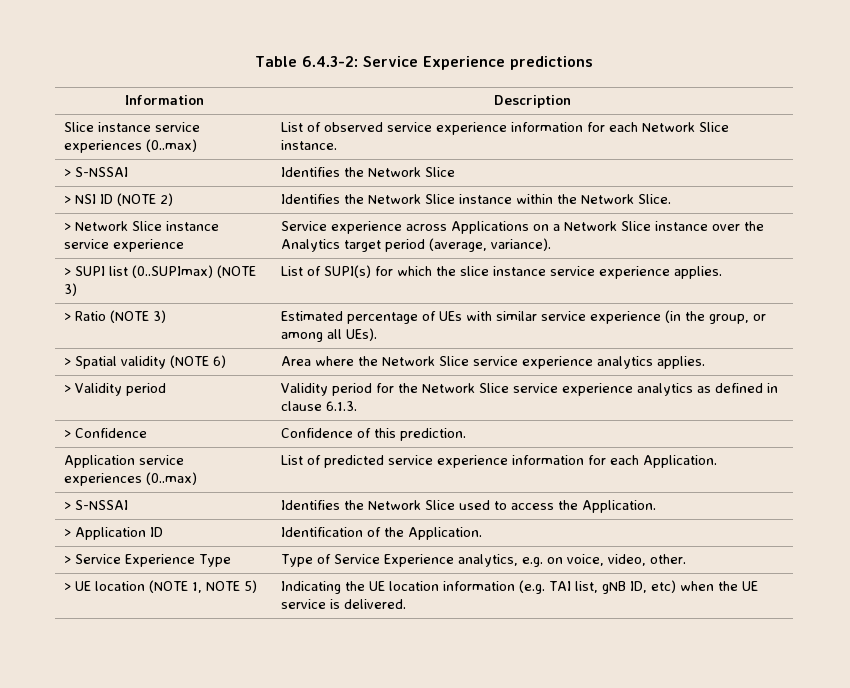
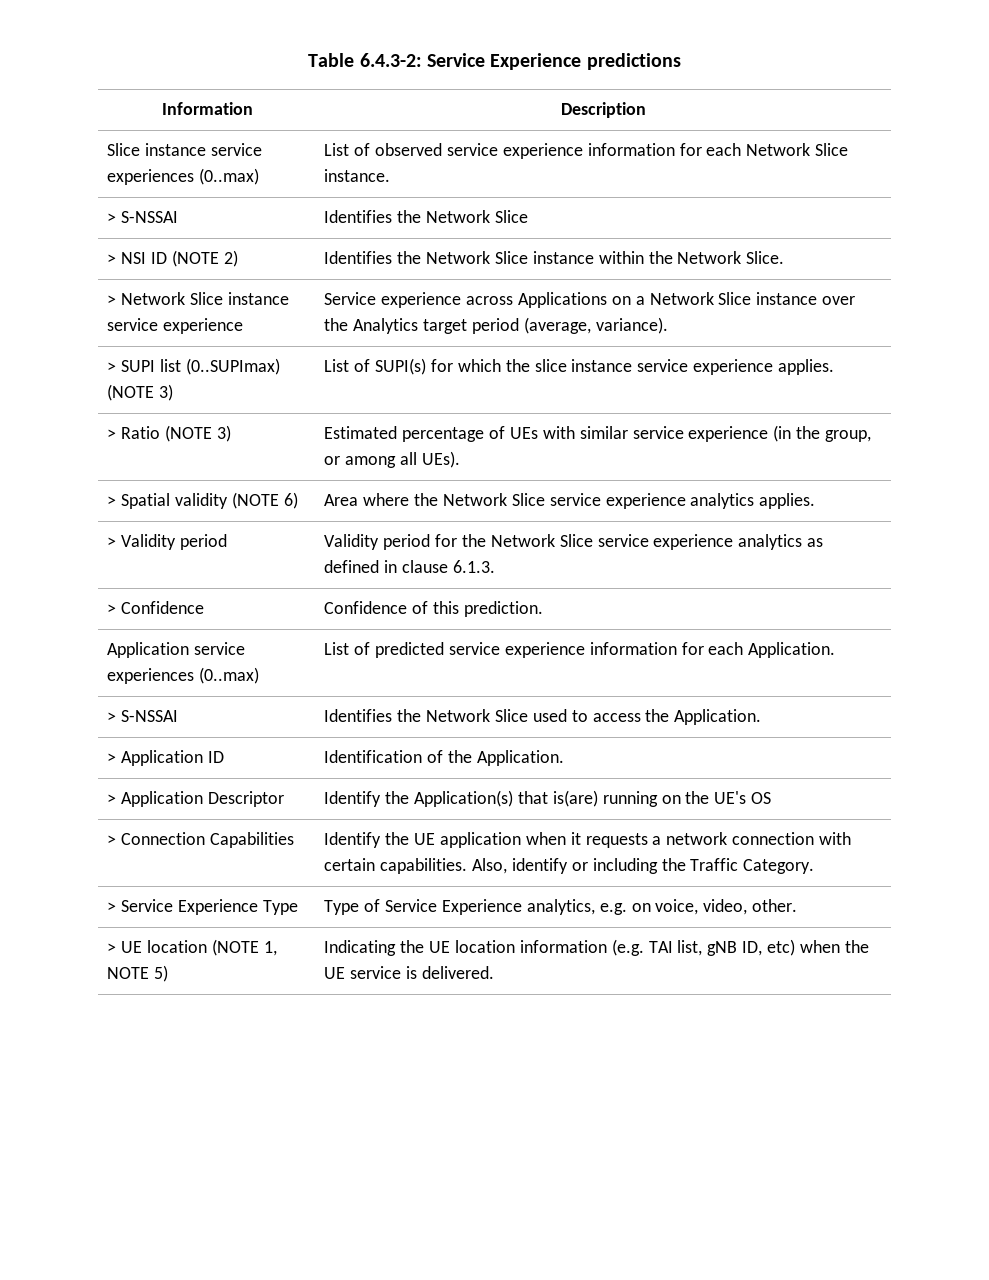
(483, 533) none -> [107,791,285,807] [324,790,772,807] [107,832,295,848] [324,832,851,848] [324,858,815,874] // > Application Descriptor | Identify the Application(s) that is(are) running on the UE's OS // > Connection Capabilities | Identify the UE application when it requests a network connection with certain capabilities. Also, identify or including the Traffic Category.

